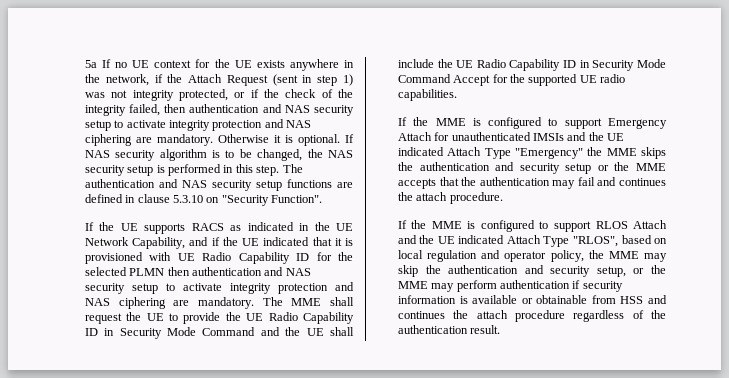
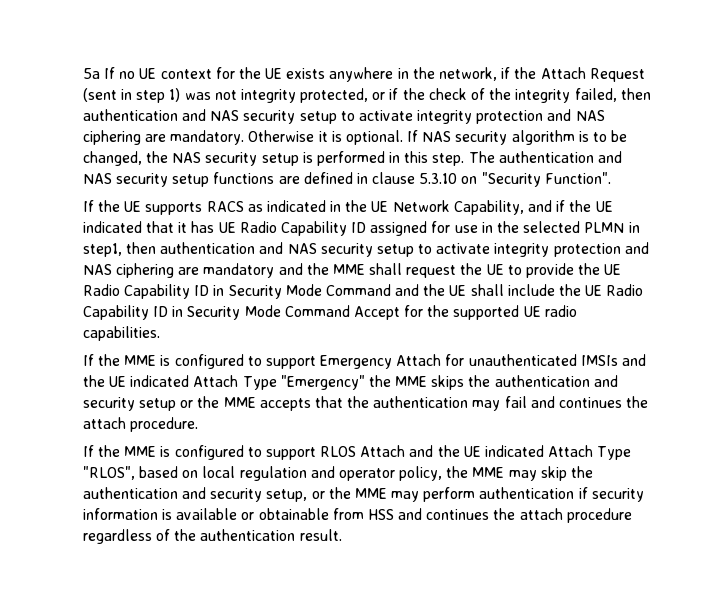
[344,238,353,246] [84,252,332,264] is provisioned with UE Radio Capability ID for -> [191,221,493,236] has UE Radio Capability ID assigned for use in
(165, 272) none -> [628,222,640,233] [82,243,122,257] in step1,
[197,297,283,309] mandatory. The -> [203,263,329,278] mandatory and the

